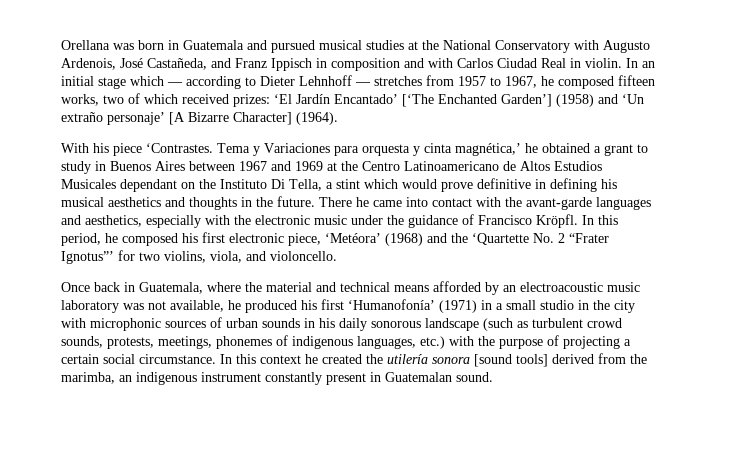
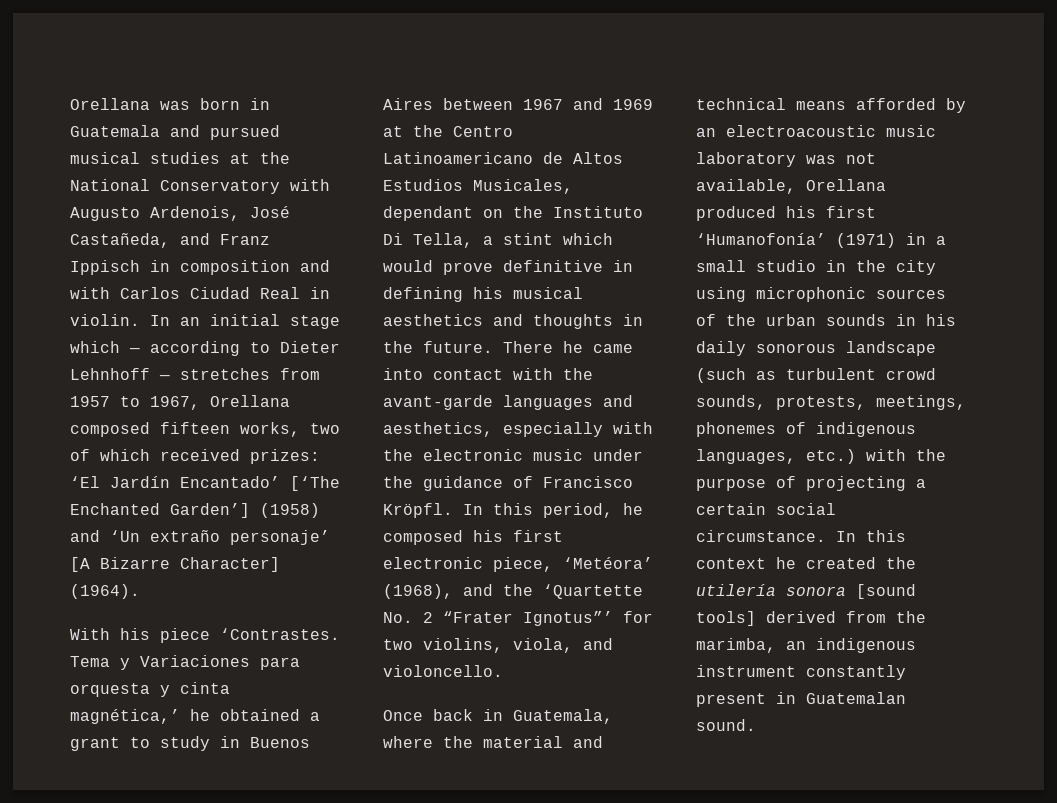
[541,76,554,86] he -> [210,395,290,407] Orellana
[61,179,116,189] Musicales -> [473,179,573,194] Musicales,
[385,233,423,246] (1968) -> [383,584,453,599] (1968),
[228,300,241,310] he -> [806,179,886,191] Orellana
[61,318,86,328] with -> [696,287,746,302] using
(222, 322) none -> [726,314,756,326] the

